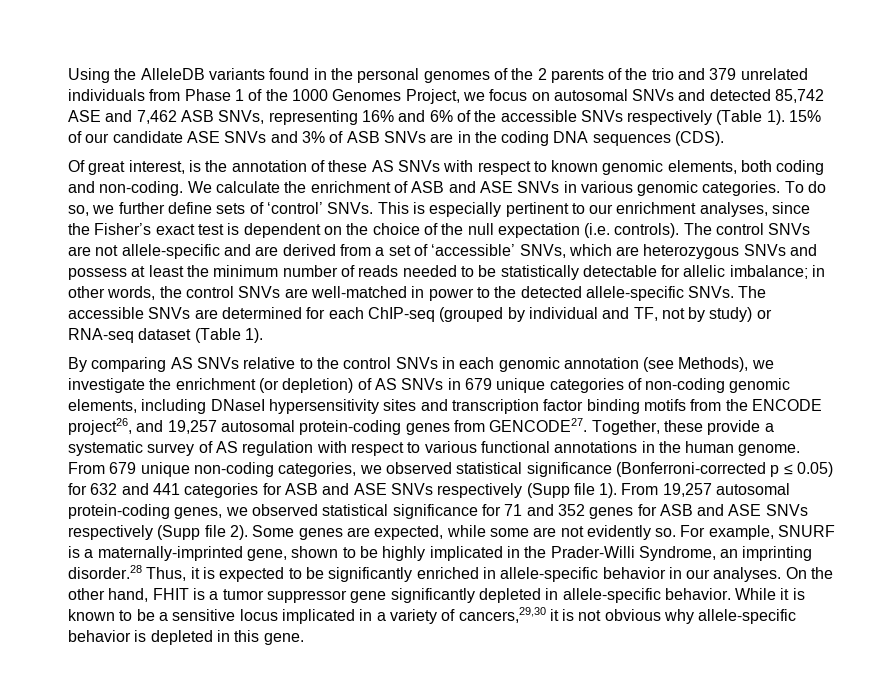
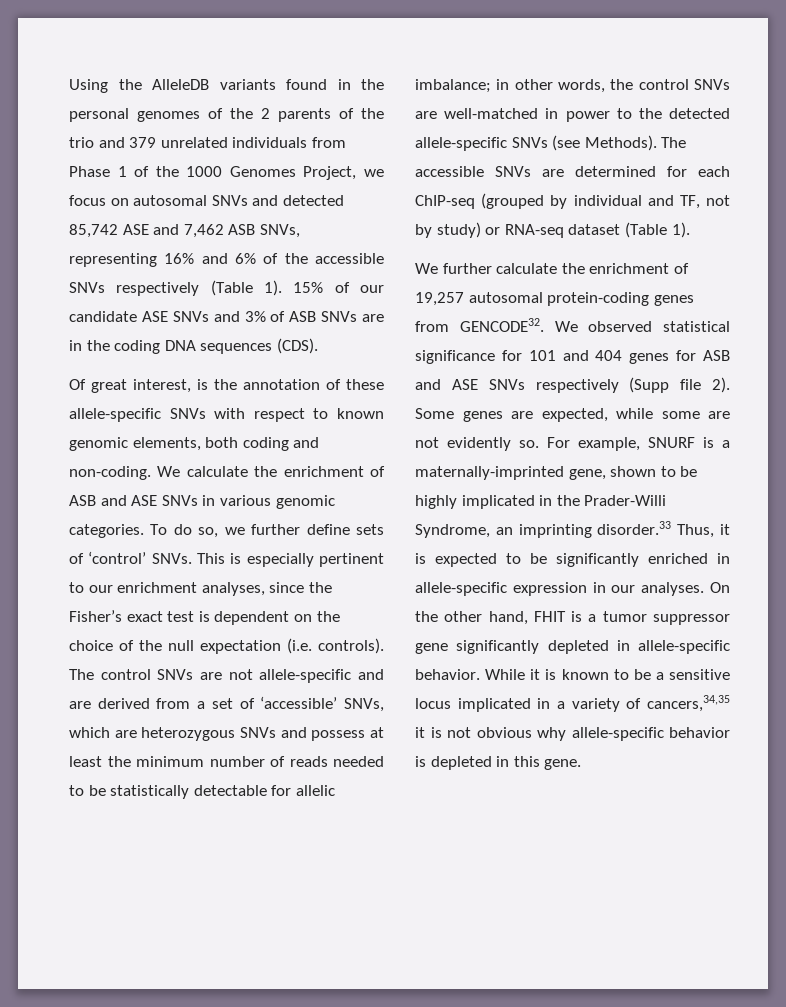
[371,160,394,172] AS -> [69,408,161,422] allele-specific
[688,286,735,298] SNVs. -> [511,135,657,151] SNVs (see Methods).
[68,357,774,372] [68,378,791,393] [68,399,822,414] [68,418,164,435] By comparing AS SNVs relative to the control SNVs in each genomic annotation (see Methods), we investigate the enrichment (or depletion) of AS SNVs in 679 unique categories of non-coding genomic elements, including DNaseI hypersensitivity sites and transcription factor binding motifs from the ENCODE project26, and -> [415,263,689,274] We further calculate the enrichment of
[489,418,774,435] [68,441,801,456] [68,462,833,477] [68,483,791,498] [68,504,248,519] GENCODE27. Together, these provide a systematic survey of AS regulation with respect to various functional annotations in the human genome. From 679 unique non-coding categories, we observed statistical significance (Bonferroni-corrected p ≤ 0.05) for 632 and 441 categories for ASB and ASE SNVs respectively (Supp file 1). From 19,257 autosomal protein-coding genes, we -> [459,318,578,332] GENCODE32. We
[504,504,585,516] 71 and 352 -> [528,350,623,361] 101 and 404
[68,565,142,579] disorder.28 -> [597,521,672,535] disorder.33
[602,567,666,579] behavior -> [512,582,587,596] expression
[458,607,546,623] cancers,29,30 -> [647,695,730,712] cancers,34,35

